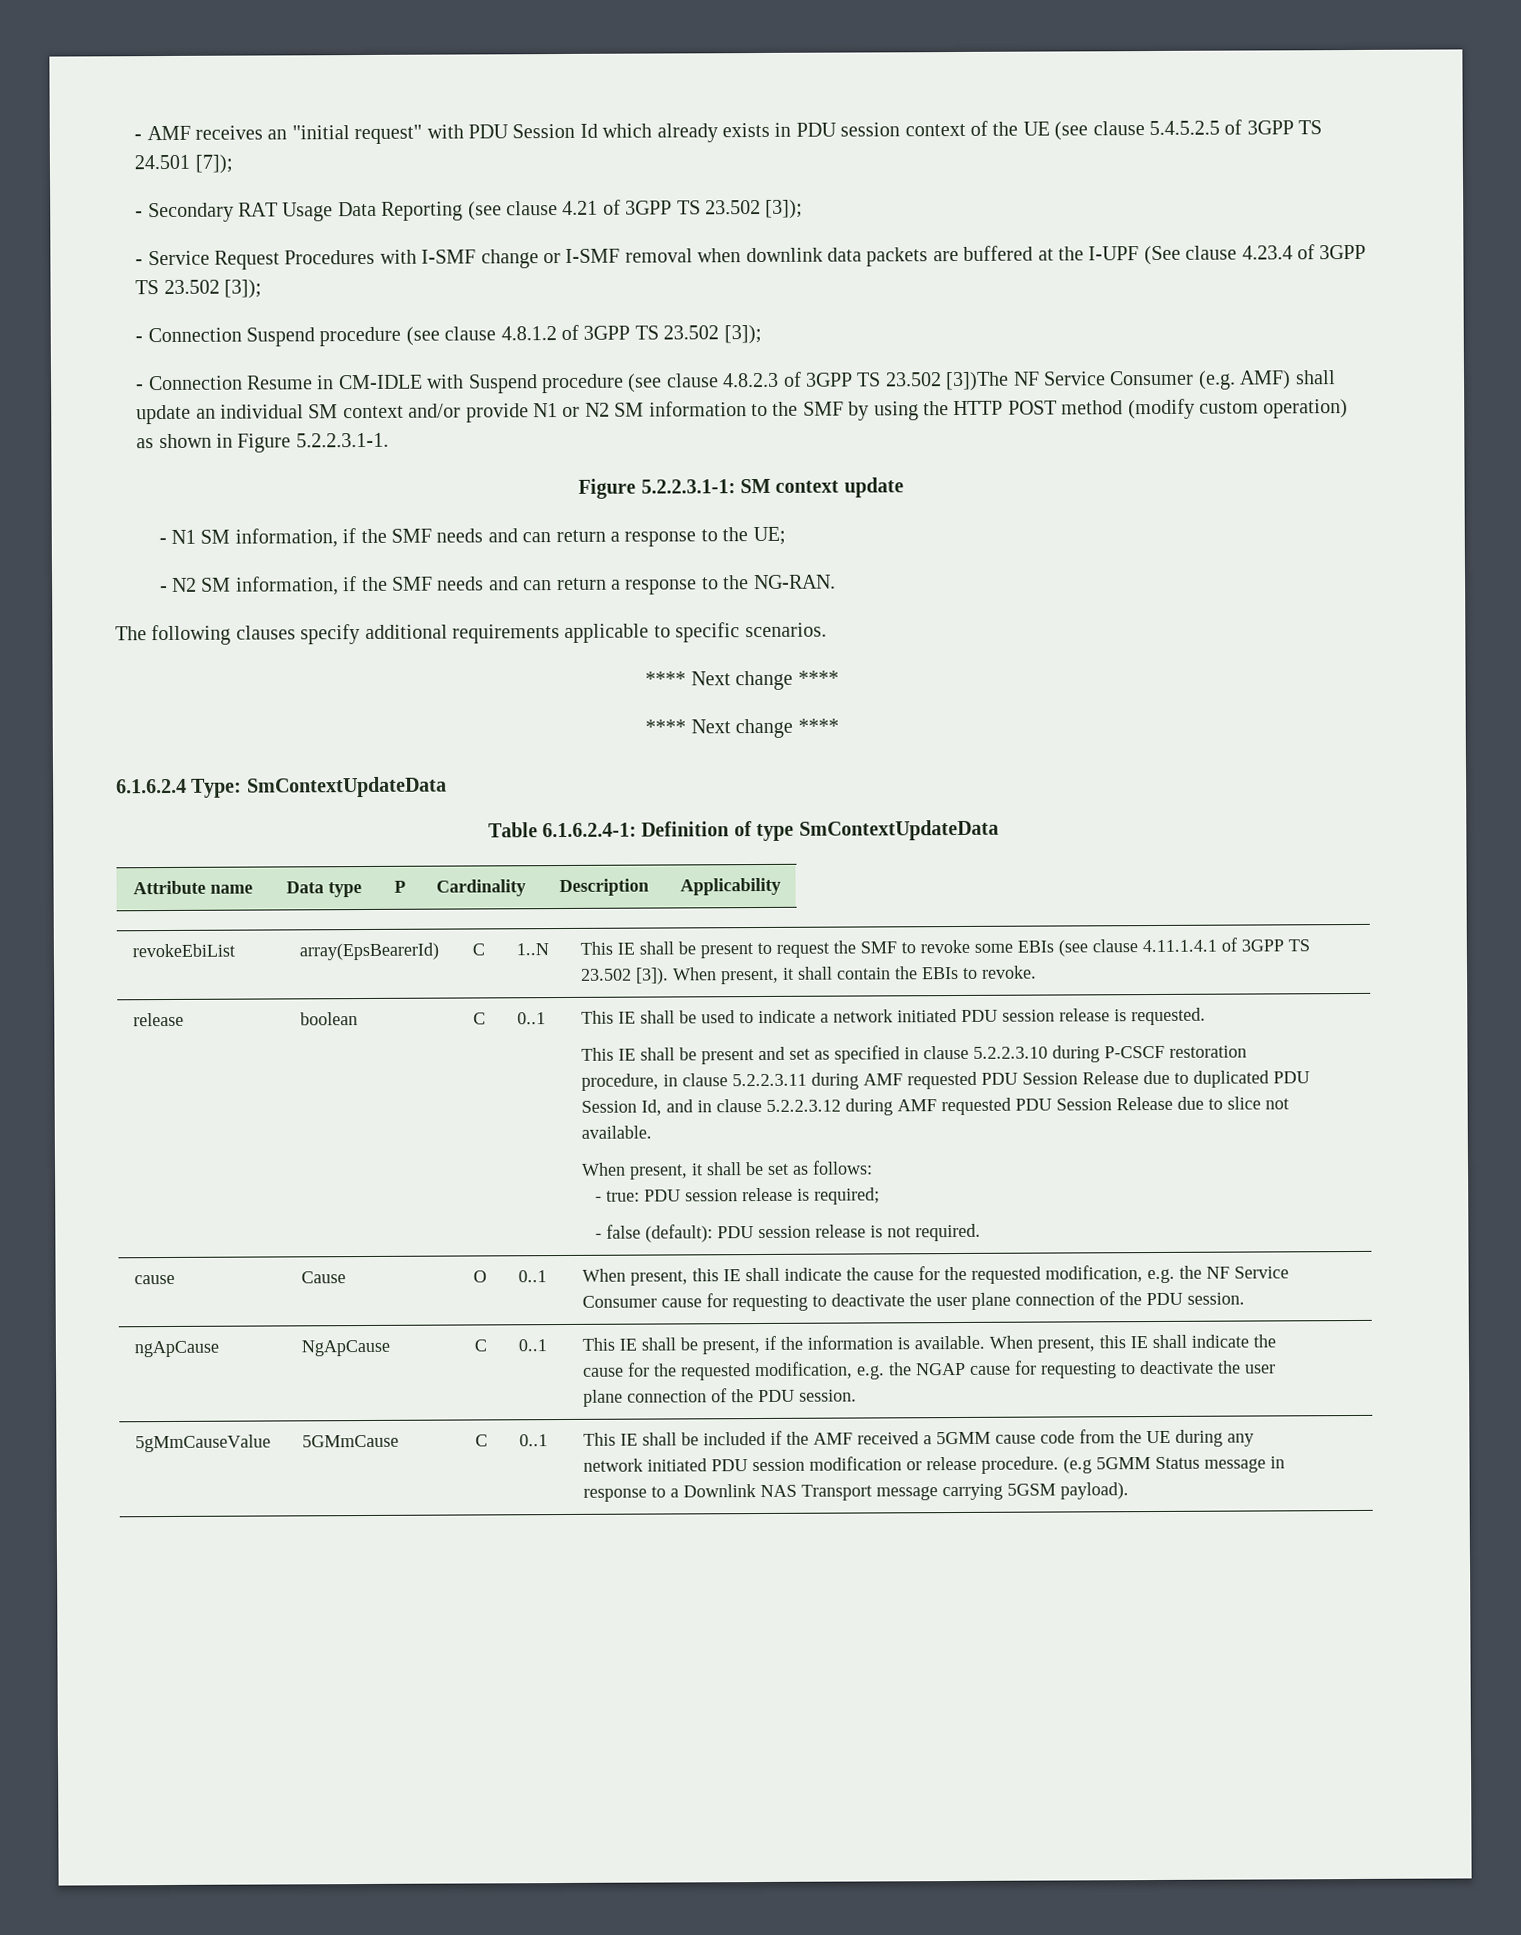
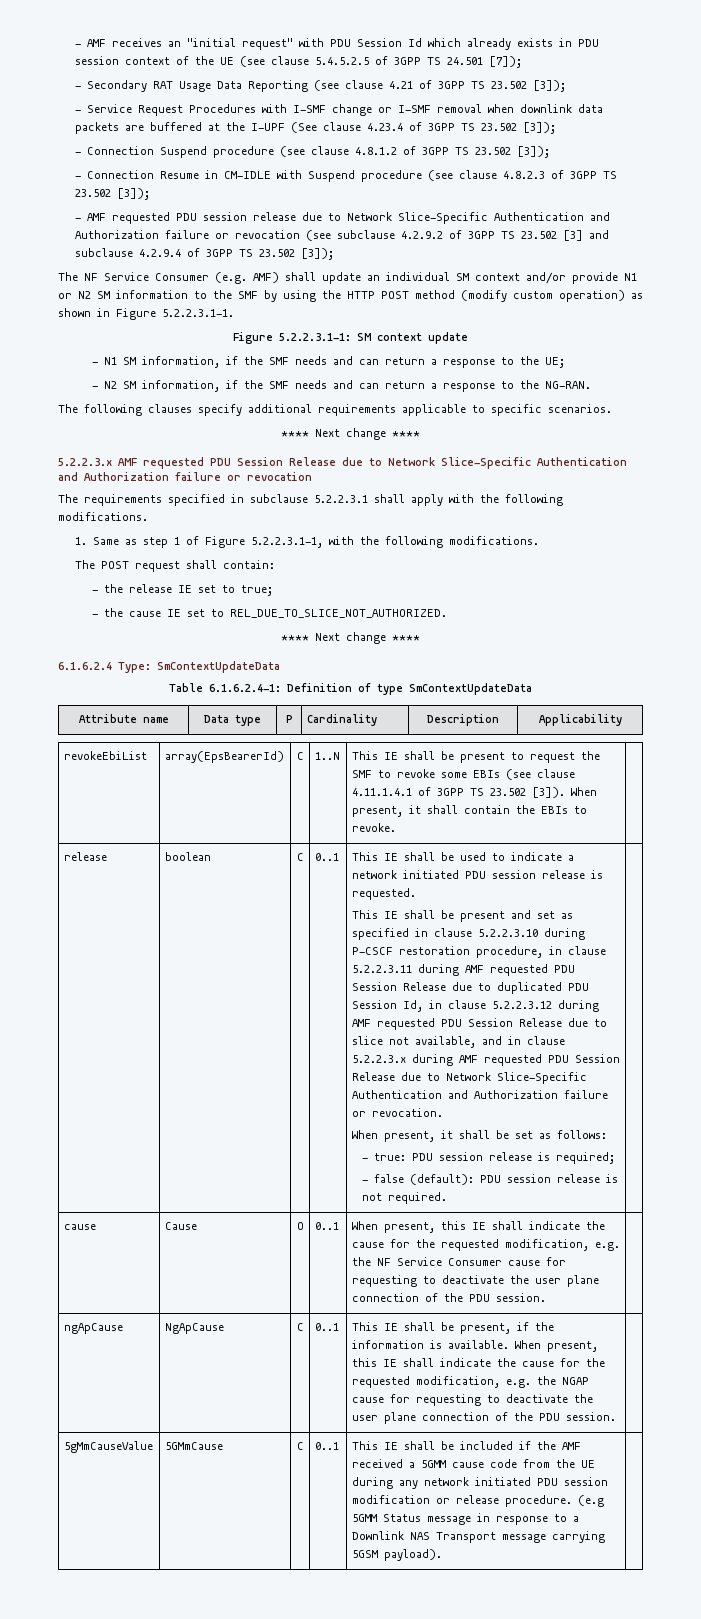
[945,371,1010,392] [3])The -> [117,188,151,200] [75,212,611,224] [75,230,610,241] [75,248,335,260] [58,272,78,281] [3]); // - AMF requested PDU session release due to Network Slice-Specific Authentication and Authorization failure or revocation (see subclause 4.2.9.2 of 3GPP TS 23.502 [3] and subclause 4.2.9.4 of 3GPP TS 23.502 [3]); // The
(839, 677) none -> [58,457,627,469] [58,472,312,481] [58,494,563,506] [58,512,148,521] [75,536,540,548] [75,560,276,572] [92,584,274,596] [92,608,448,618] // 5.2.2.3.x AMF requested PDU Session Release due to Network Slice-Specific Authentication and Authorization failure or revocation // The requirements specified in subclause 5.2.2.3.1 shall apply with the following modifications. // 1. Same as step 1 of Figure 5.2.2.3.1-1, with the following modifications. // The POST request shall contain: // - the release IE set to true; // - the cause IE set to REL_DUE_TO_SLICE_NOT_AUTHORIZED.
[665,1099,693,1113] and -> (423, 1006) none
[580,1125,652,1139] available. -> [414,1036,565,1048] [351,1054,620,1066] [351,1072,587,1084] [351,1090,608,1099] [351,1108,443,1117] available, and in clause 5.2.2.3.x during AMF requested PDU Session Release due to Network Slice-Specific Authentication and Authorization failure or revocation.

